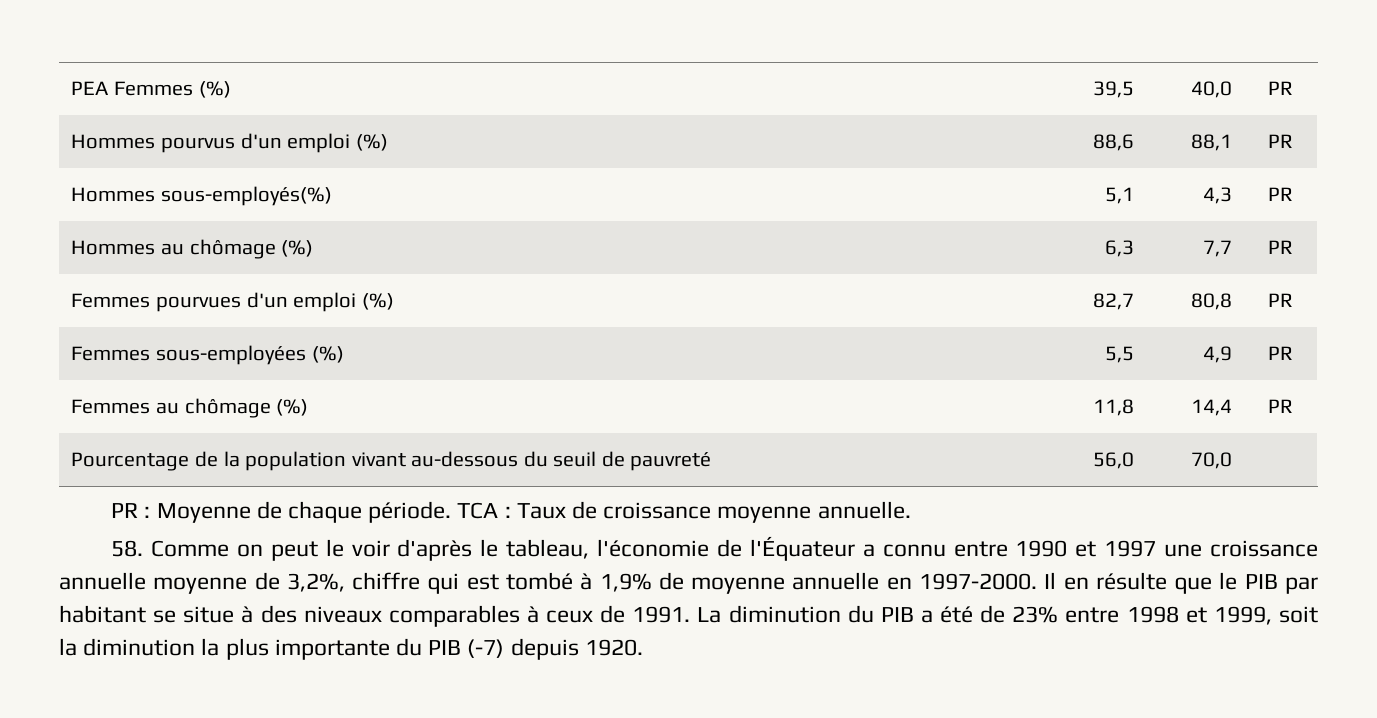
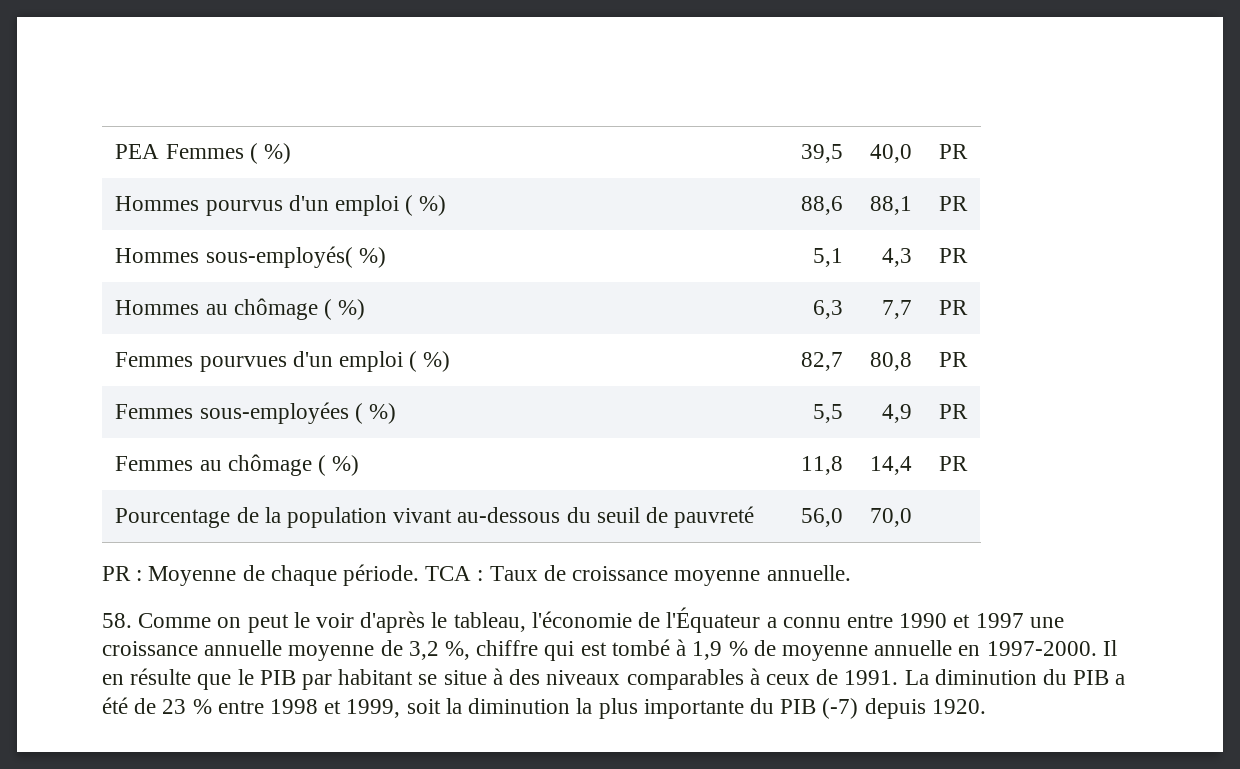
[198,81,231,98] (%) -> [249,143,292,164] ( %)
[355,134,388,151] (%) -> [405,195,447,216] ( %)
[160,186,332,206] sous-employés(%) -> [205,246,386,268] sous-employés( %)
[281,240,314,257] (%) -> [324,299,366,320] ( %)
[361,293,394,310] (%) -> [409,351,451,372] ( %)
[311,346,344,363] (%) -> [354,403,397,424] ( %)
[276,399,309,416] (%) -> [318,455,360,476] ( %)
[286,573,345,592] 3,2%, -> [408,641,471,660] 3,2 %,
[599,573,652,592] 1,9% -> [692,641,748,660] 1,9 %
[1012,606,1059,623] 23% -> [162,699,212,714] 23 %

